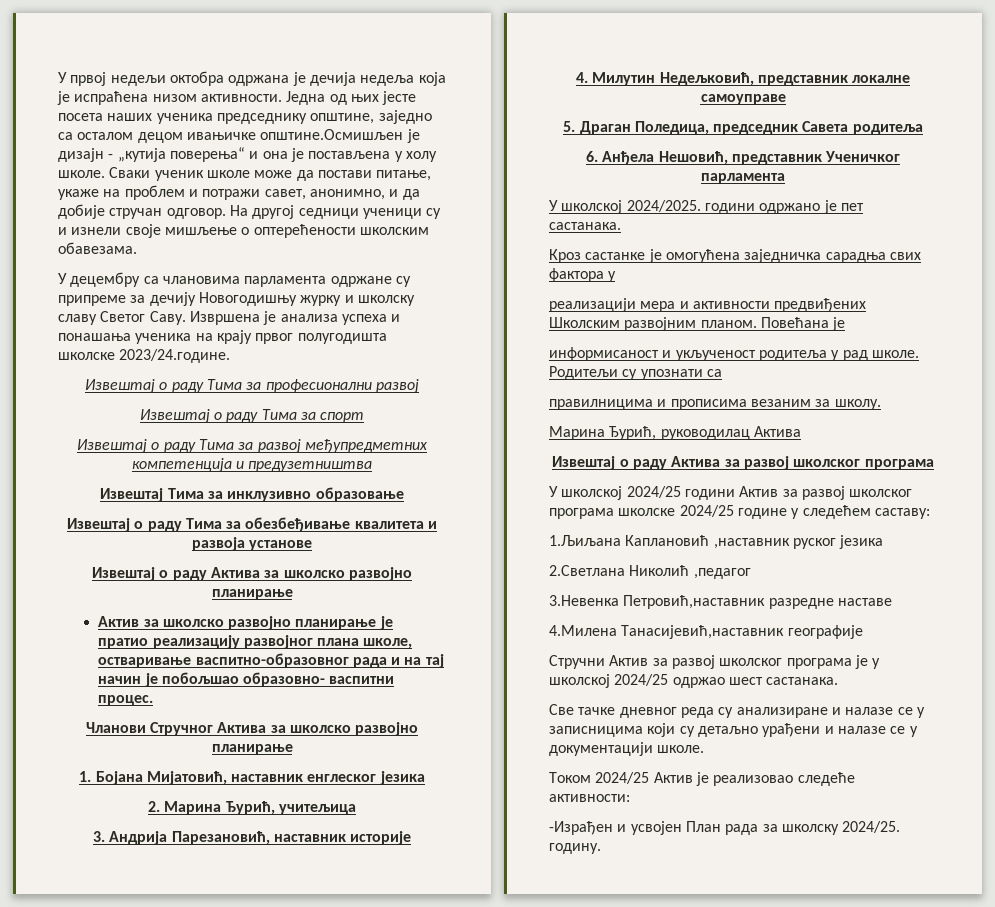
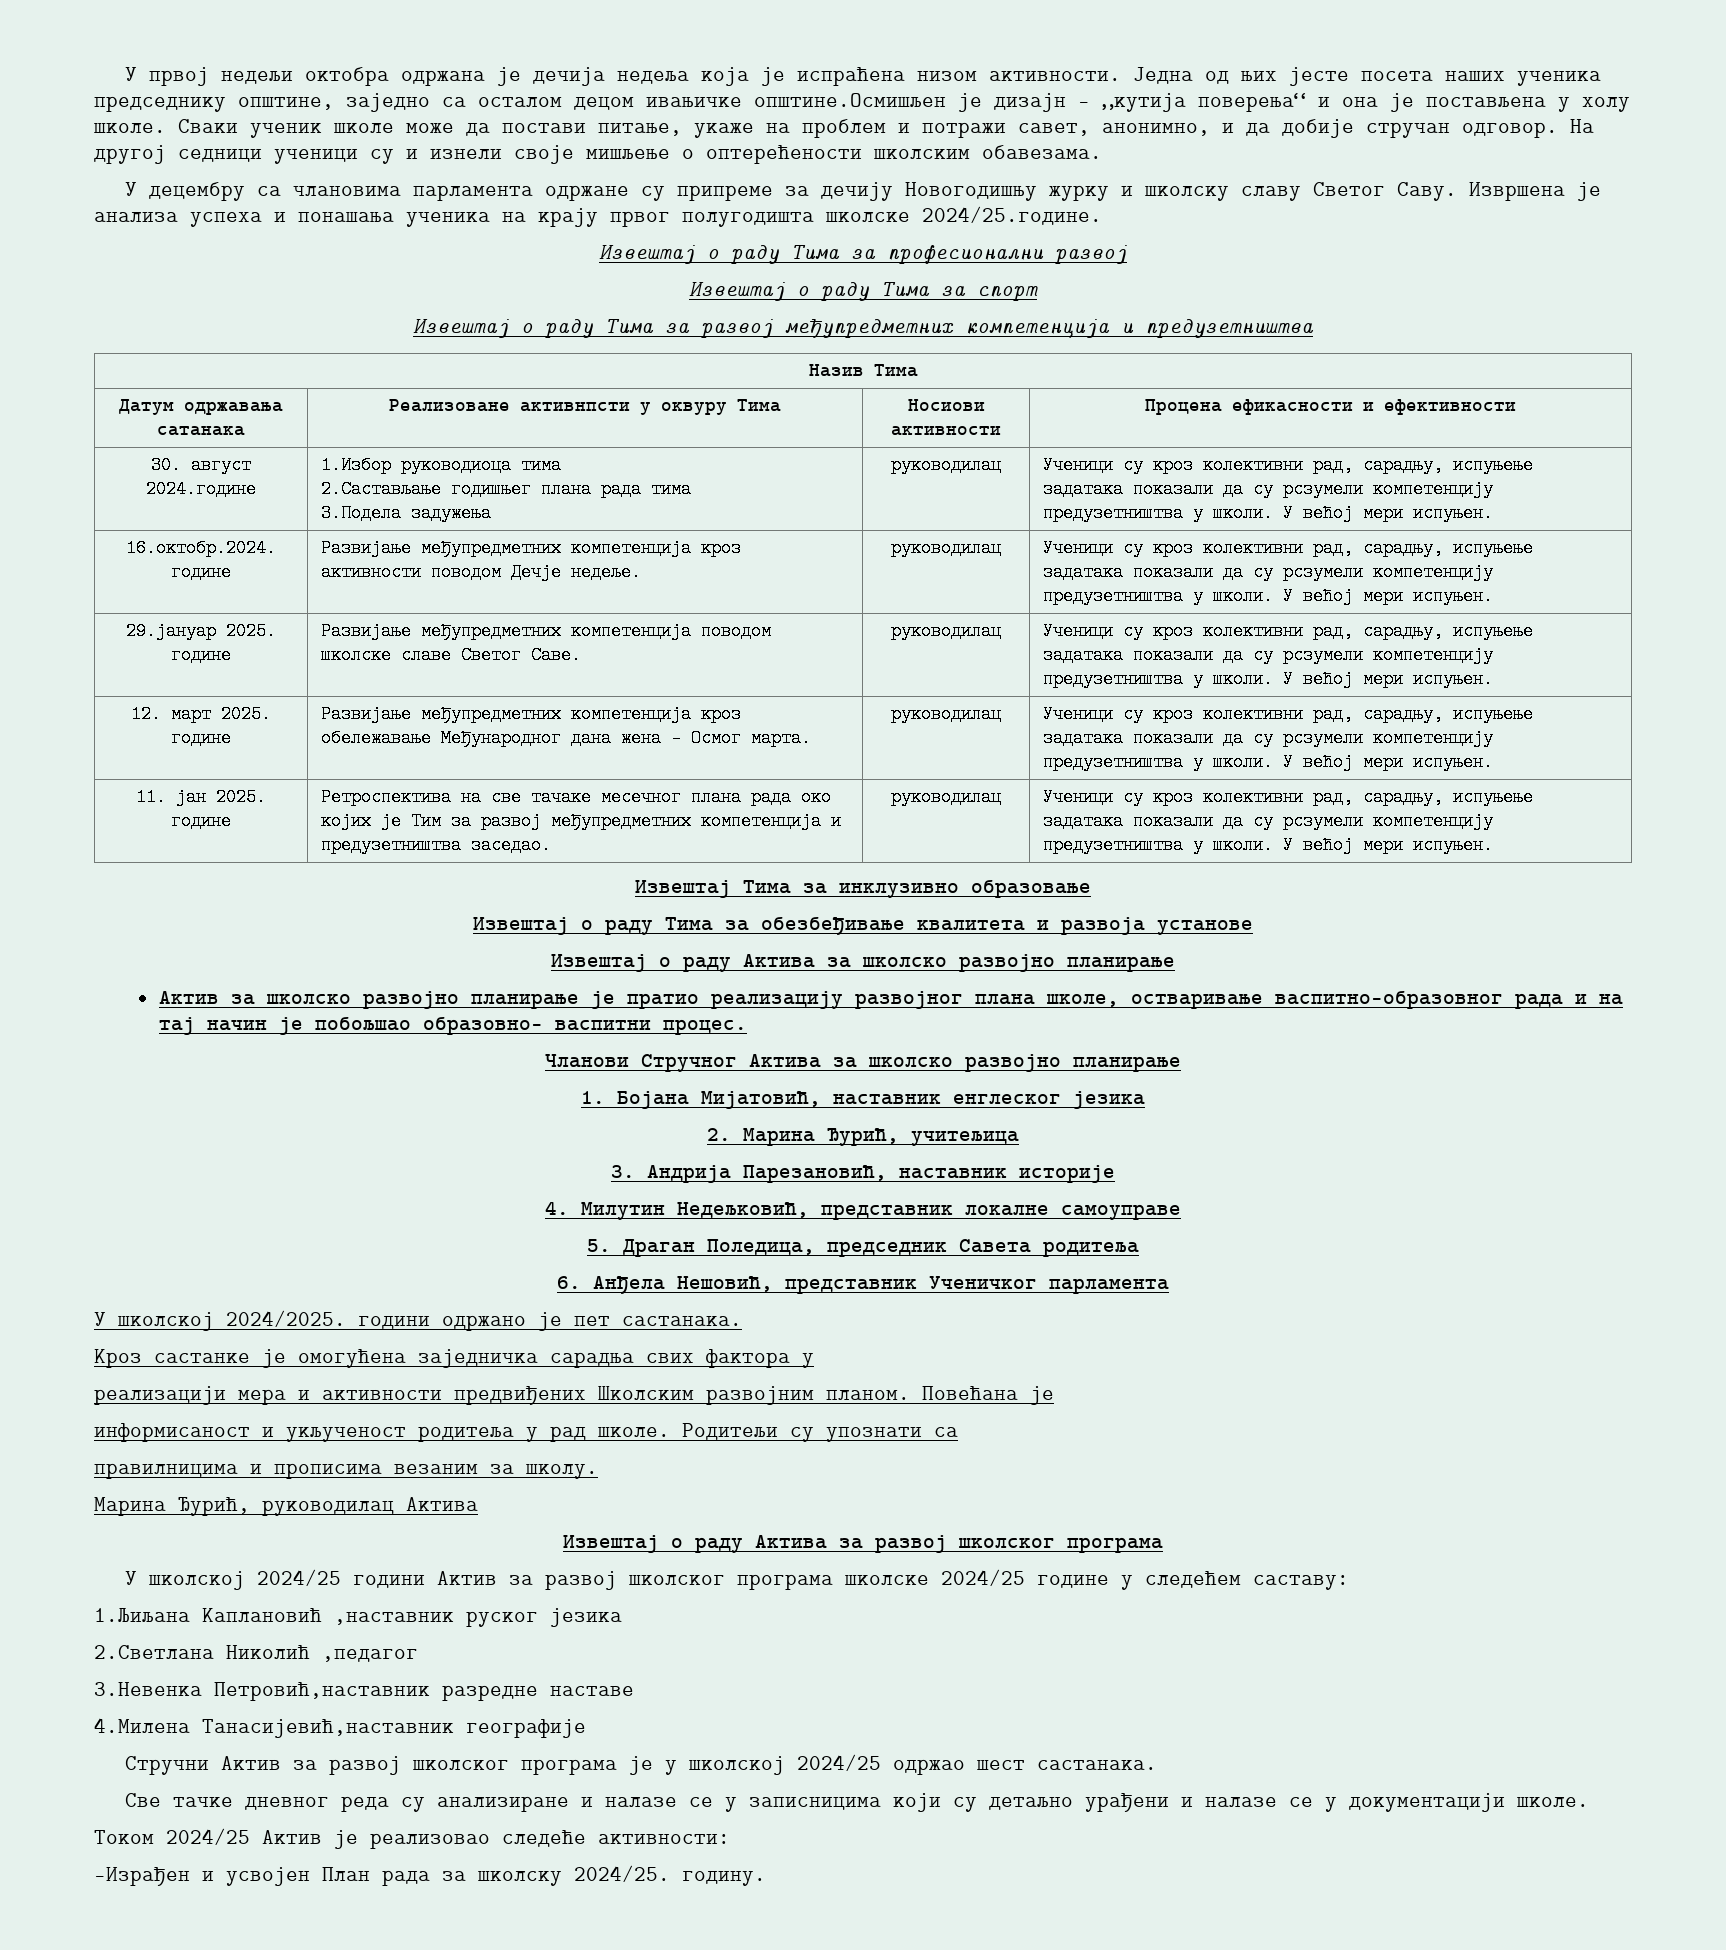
[119,349,231,363] 2023/24.године. -> [922,206,1102,225] 2024/25.године.
(373, 466) none -> [808,364,918,377] [119,399,283,415] [157,426,245,436] [389,399,781,415] [907,399,985,411] [891,426,1001,436] [1145,399,1516,415] [151,456,251,474] [146,480,256,498] [321,456,562,474] [321,480,692,498] [321,504,492,522] [891,457,1001,474] [1043,456,1534,474] [1043,481,1494,498] [1043,504,1494,522] [126,539,276,557] [171,564,231,581] [321,540,742,557] [321,563,642,581] [891,540,1001,557] [1043,539,1534,557] [1043,564,1494,581] [1043,587,1494,605] [126,622,276,640] [171,647,231,664] [321,623,772,640] [321,646,582,664] [891,623,1001,640] [1043,622,1534,640] [1043,647,1494,664] [1043,670,1494,688] [131,705,271,723] [171,730,231,747] [321,706,742,723] [321,729,812,747] [891,706,1001,723] [1043,705,1534,723] [1043,730,1494,747] [1043,753,1494,771] [136,788,266,806] [171,813,231,830] [321,789,832,806] [321,813,842,830] [321,836,552,854] [891,789,1001,806] [1043,788,1534,806] [1043,813,1494,830] [1043,836,1494,854] // Назив Тима // Датум одржавања сатанака | Реализоване активнпсти у оквуру Тима | Носиови активности | Процена ефикасности и ефективности // 30. август 2024.године | 1.Избор руководиоца тима // 2.Састављање годишњег плана рада тима // 3.Подела задужења | руководилац | Ученици су кроз колективни рад, сарадњу, испуњење задатака показали да су рсзумели компетенцију предузетништва у школи. У већој мери испуњен. // 16.октобр.2024. године | Развијање међупредметних компетенција кроз активности поводом Дечје недеље. | руководилац | Ученици су кроз колективни рад, сарадњу, испуњење задатака показали да су рсзумели компетенцију предузетништва у школи. У већој мери испуњен. // 29.јануар 2025. године | Развијање међупредметних компетенција поводом школске славе Светог Саве. | руководилац | Ученици су кроз колективни рад, сарадњу, испуњење задатака показали да су рсзумели компетенцију предузетништва у школи. У већој мери испуњен. // 12. март 2025. године | Развијање међупредметних компетенција кроз обележавање Међународног дана жена – Осмог марта. | руководилац | Ученици су кроз колективни рад, сарадњу, испуњење задатака показали да су рсзумели компетенцију предузетништва у школи. У већој мери испуњен. // 11. јан 2025. године | Ретроспектива на све тачаке месечног плана рада око којих је Тим за развој међупредметних компетенција и предузетништва заседао. | руководилац | Ученици су кроз колективни рад, сарадњу, испуњење задатака показали да су рсзумели компетенцију предузетништва у школи. У већој мери испуњен.

